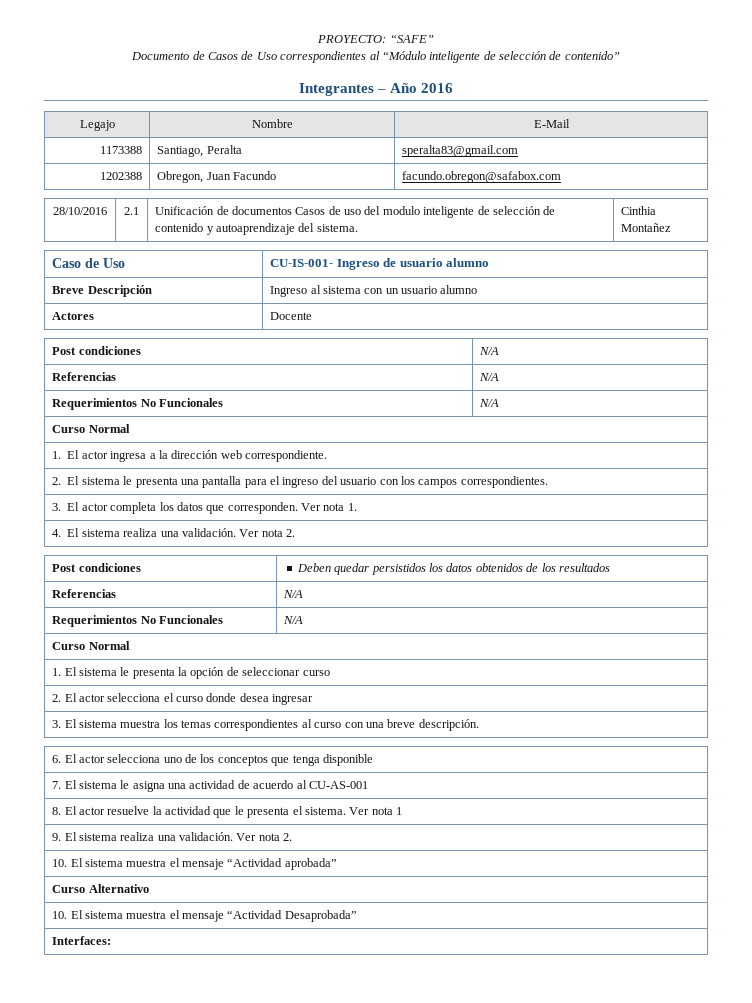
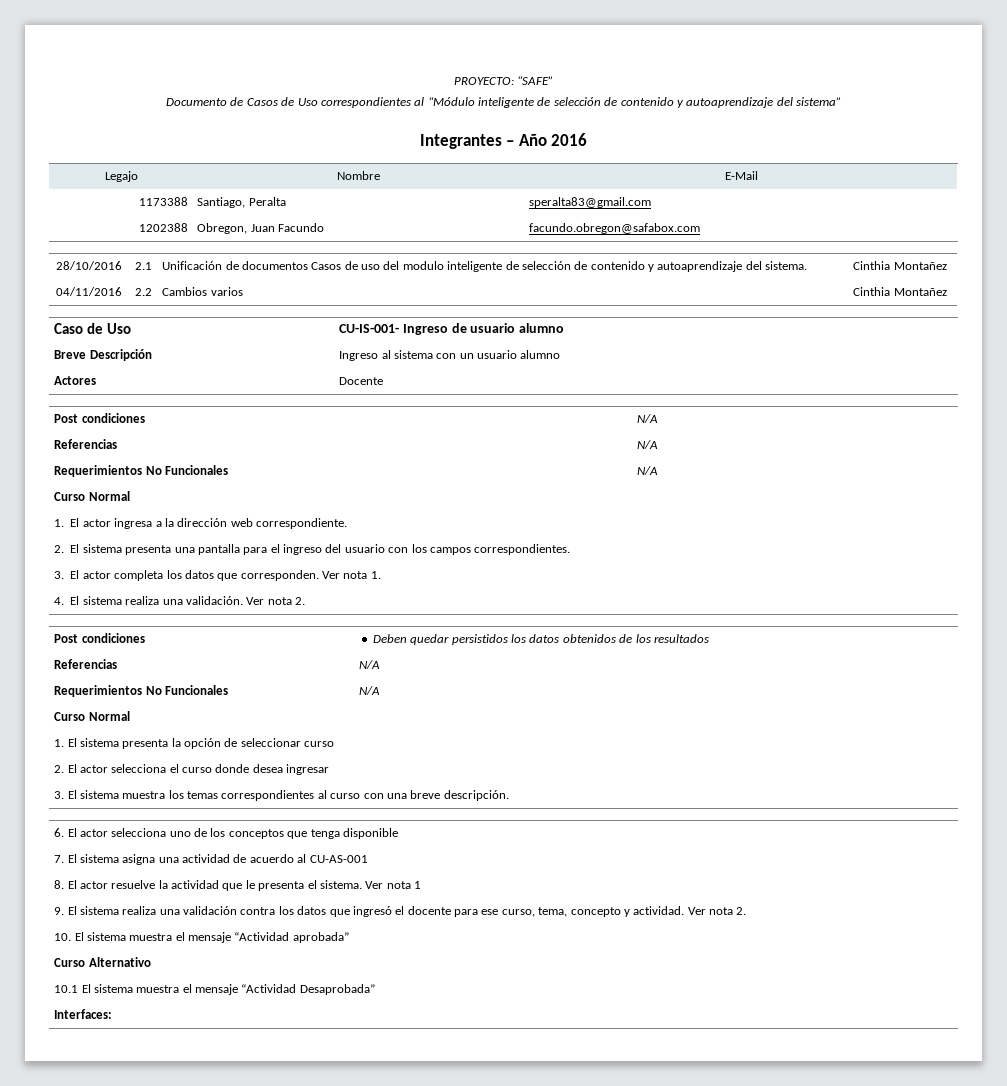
[564,51,620,60] contenido” -> [620,97,841,108] contenido y autoaprendizaje del sistema”
(672, 227) none -> [56,287,122,296] [134,288,152,296] [162,287,243,296] [853,287,947,296] // 04/11/2016 | 2.2 | Cambios varios | Cinthia Montañez
[123,476,133,485] le -> (122, 548) none
[120,667,130,676] le -> (119, 742) none
[120,780,130,789] le -> (119, 858) none
[179,832,234,841] validación. -> [183,906,685,917] validación contra los datos que ingresó el docente para ese curso, tema, concepto y actividad.
[52,911,68,919] 10. -> [54,985,79,993] 10.1

